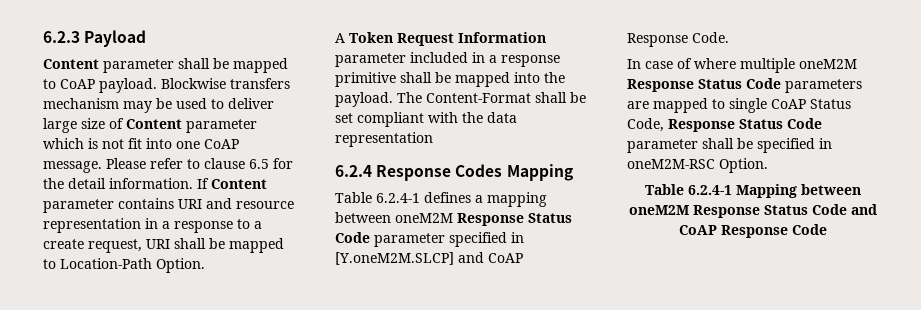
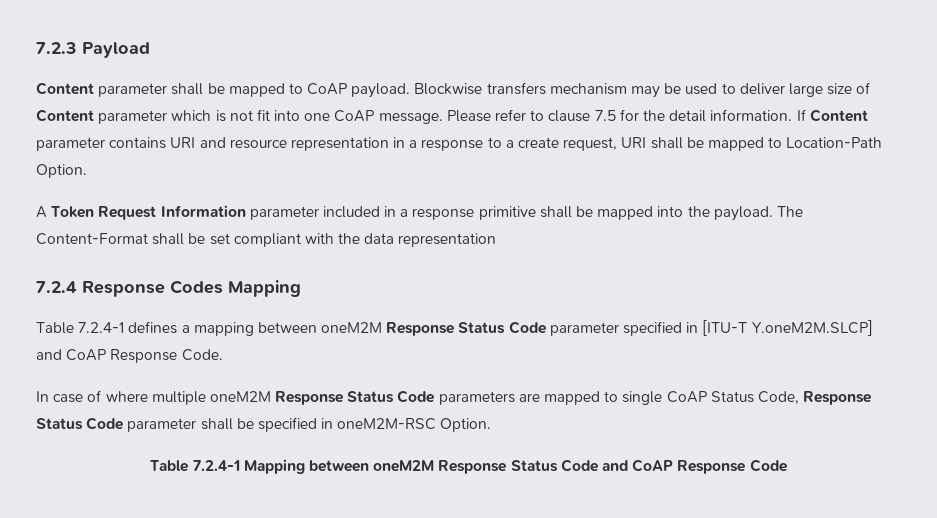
[43,31,80,43] 6.2.3 -> [36,42,77,54] 7.2.3
[249,159,269,169] 6.5 -> [594,110,616,121] 7.5
[335,165,372,177] 6.2.4 -> [36,281,77,293] 7.2.4
[376,193,420,203] 6.2.4-1 -> [78,322,125,333] 7.2.4-1
[335,252,454,265] [Y.oneM2M.SLCP] -> [702,320,873,336] [ITU-T Y.oneM2M.SLCP]
[688,185,732,195] 6.2.4-1 -> [192,460,240,471] 7.2.4-1

